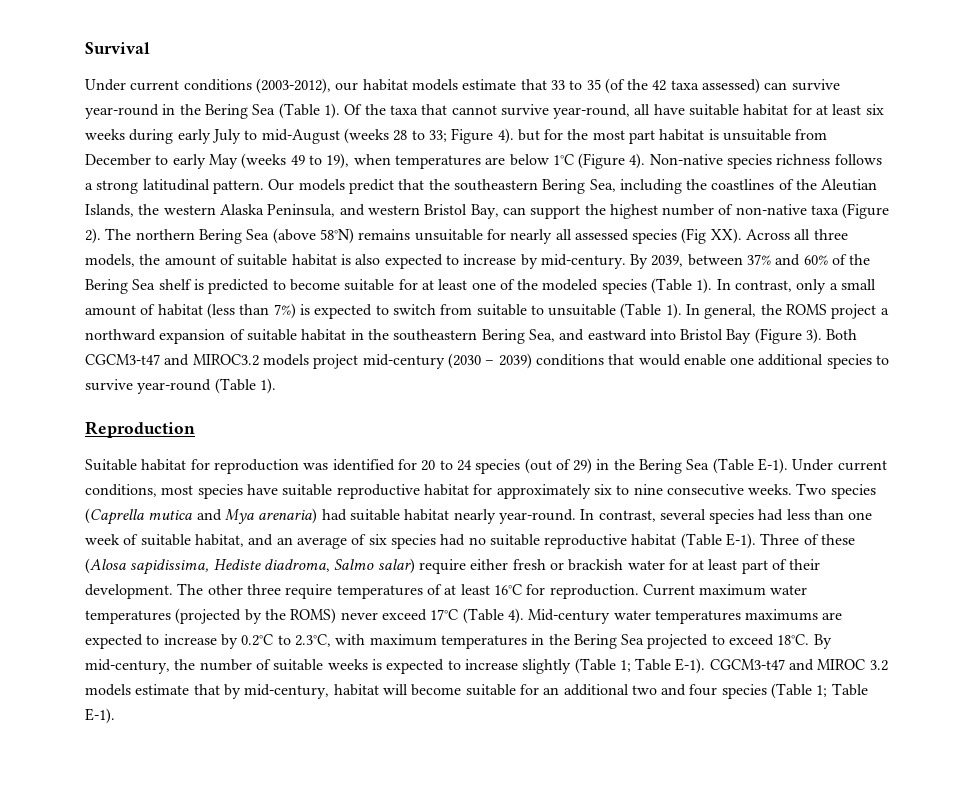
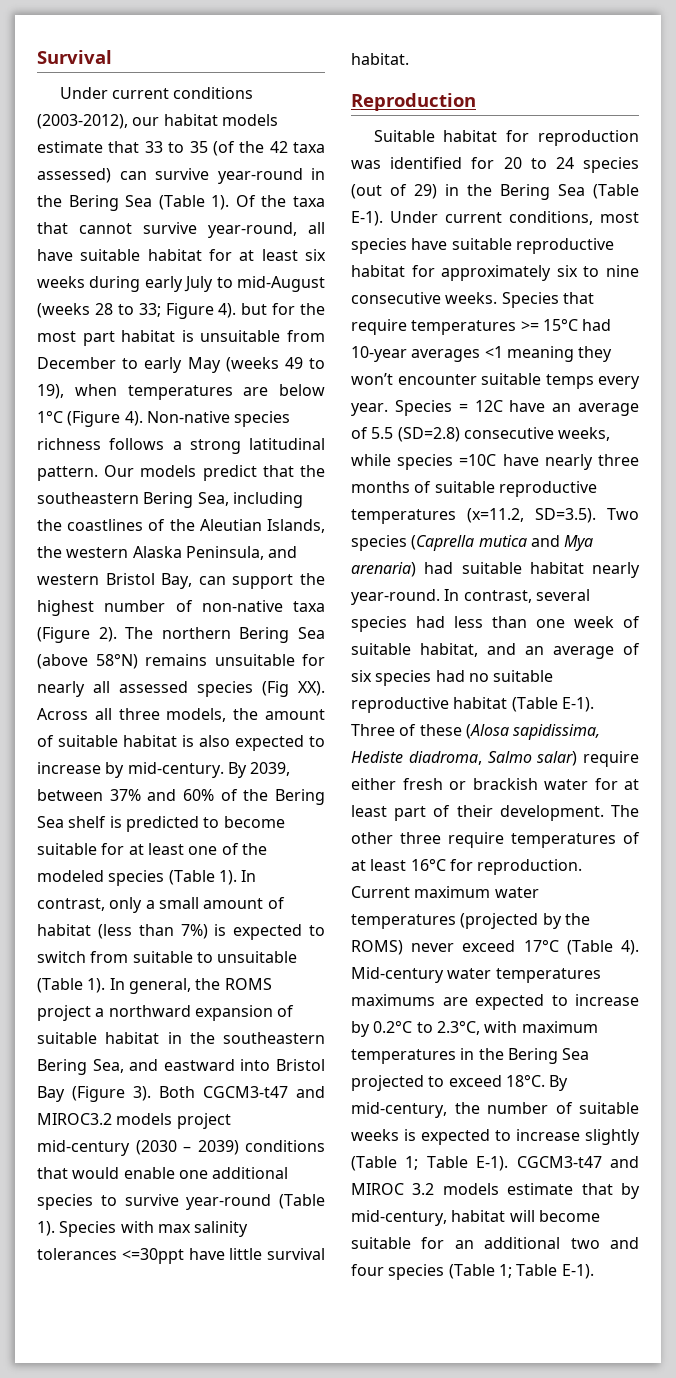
(276, 386) none -> [59,1221,249,1237] [37,1248,325,1264] [351,53,409,65] Species with max salinity tolerances <=30ppt have little survival habitat.
(793, 489) none -> [501,292,594,308] [351,318,612,335] [351,346,613,362] [351,373,640,389] [351,400,639,416] [351,427,611,442] [351,454,639,470] [351,481,597,497] [351,508,596,524] Species that require temperatures >= 15°C had 10-year averages <1 meaning they won’t encounter suitable temps every year. Species = 12C have an average of 5.5 (SD=2.8) consecutive weeks, while species =10C have nearly three months of suitable reproductive temperatures (x=11.2, SD=3.5).

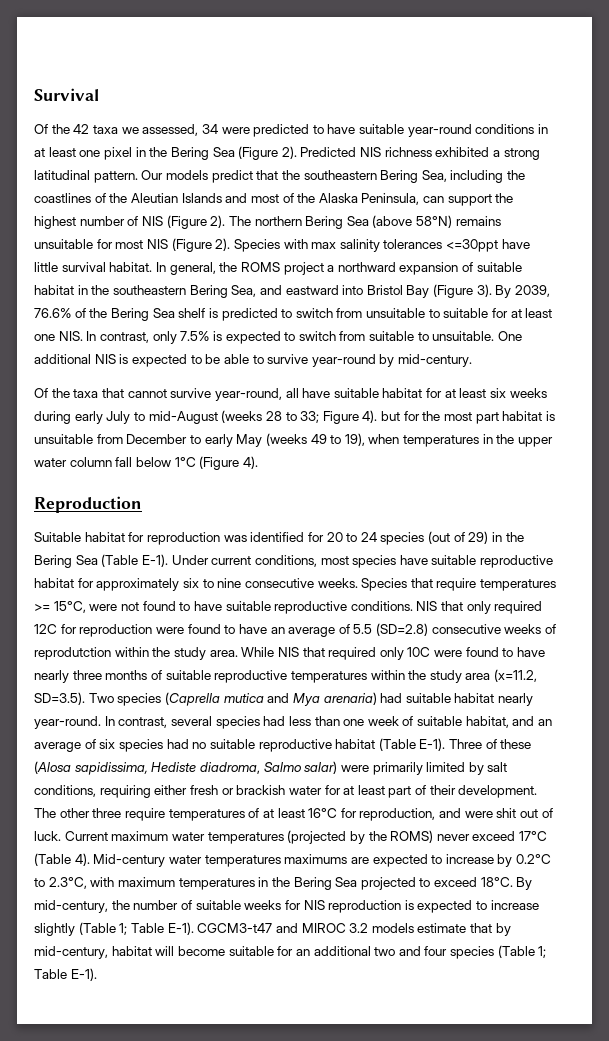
[59,87,254,99] [37,114,278,129] [37,141,325,156] [37,168,325,184] [37,195,230,211] Under current conditions (2003-2012), our habitat models estimate that 33 to 35 (of the 42 taxa assessed) can survive year-round in the Bering Sea (Table 1). -> [34,124,549,137] [34,146,540,160] [34,170,526,183] [34,193,514,206] [34,215,501,229] [34,238,530,252] [34,262,522,275] [34,284,551,298] [34,308,553,321] [34,331,523,344] [34,354,473,367] Of the 42 taxa we assessed, 34 were predicted to have suitable year-round conditions in at least one pixel in the Bering Sea (Figure 2). Predicted NIS richness exhibited a strong latitudinal pattern. Our models predict that the southeastern Bering Sea, including the coastlines of the Aleutian Islands and most of the Alaska Peninsula, can support the highest number of NIS (Figure 2). The northern Bering Sea (above 58°N) remains unsuitable for most NIS (Figure 2). Species with max salinity tolerances <=30ppt have little survival habitat. In general, the ROMS project a northward expansion of suitable habitat in the southeastern Bering Sea, and eastward into Bristol Bay (Figure 3). By 2039, 76.6% of the Bering Sea shelf is predicted to switch from unsuitable to suitable for at least one NIS. In contrast, only 7.5% is expected to switch from suitable to unsuitable. One additional NIS is expected to be able to survive year-round by mid-century. //
[243,384,325,396] [37,410,291,427] [37,438,325,454] [37,465,325,481] [37,492,303,508] [37,519,326,533] [37,546,298,560] [37,573,325,589] [37,600,325,616] [37,627,325,643] [37,653,325,669] [37,681,325,697] [37,708,326,722] [37,735,325,751] [37,762,291,778] [37,789,325,805] [37,816,285,832] [37,843,267,855] [37,870,257,886] [37,897,285,913] [37,924,325,940] [37,951,298,963] [37,978,272,994] [37,1005,295,1021] [37,1032,325,1044] [37,1059,325,1075] [37,1086,325,1102] [37,1113,231,1129] [37,1140,325,1156] [37,1167,289,1179] [37,1194,325,1210] [37,1221,249,1237] [37,1248,325,1264] [351,53,409,65] are below 1°C (Figure 4). Non-native species richness follows a strong latitudinal pattern. Our models predict that the southeastern Bering Sea, including the coastlines of the Aleutian Islands, the western Alaska Peninsula, and western Bristol Bay, can support the highest number of non-native taxa (Figure 2). The northern Bering Sea (above 58°N) remains unsuitable for nearly all assessed species (Fig XX). Across all three models, the amount of suitable habitat is also expected to increase by mid-century. By 2039, between 37% and 60% of the Bering Sea shelf is predicted to become suitable for at least one of the modeled species (Table 1). In contrast, only a small amount of habitat (less than 7%) is expected to switch from suitable to unsuitable (Table 1). In general, the ROMS project a northward expansion of suitable habitat in the southeastern Bering Sea, and eastward into Bristol Bay (Figure 3). Both CGCM3-t47 and MIROC3.2 models project mid-century (2030 – 2039) conditions that would enable one additional species to survive year-round (Table 1). Species with max salinity tolerances <=30ppt have little survival habitat. -> [482,434,554,447] [34,456,258,470] in the upper water column fall below 1°C (Figure 4).
[542,318,612,331] [351,346,613,362] [351,373,640,389] [351,400,503,416] 15°C had 10-year averages <1 meaning they won’t encounter suitable temps every year. Species = 12C -> [53,601,543,614] [34,624,236,637] 15°C, were not found to have suitable reproductive conditions. NIS that only required 12C for reproduction were found to
[558,427,611,441] [351,454,497,470] weeks, while species =10C -> [504,624,557,634] [34,647,514,660] weeks of reprodutction within the study area. While NIS that required only 10C were found to
(456, 516) none -> [370,670,491,683] within the study area
[583,751,639,767] require -> [340,762,508,775] [34,785,151,798] were primarily limited by salt conditions, requiring
[477,859,583,875] reproduction. -> [359,808,553,821] [34,831,61,841] reproduction, and were shit out of luck.
(399, 1135) none -> [284,900,402,913] for NIS reproduction

